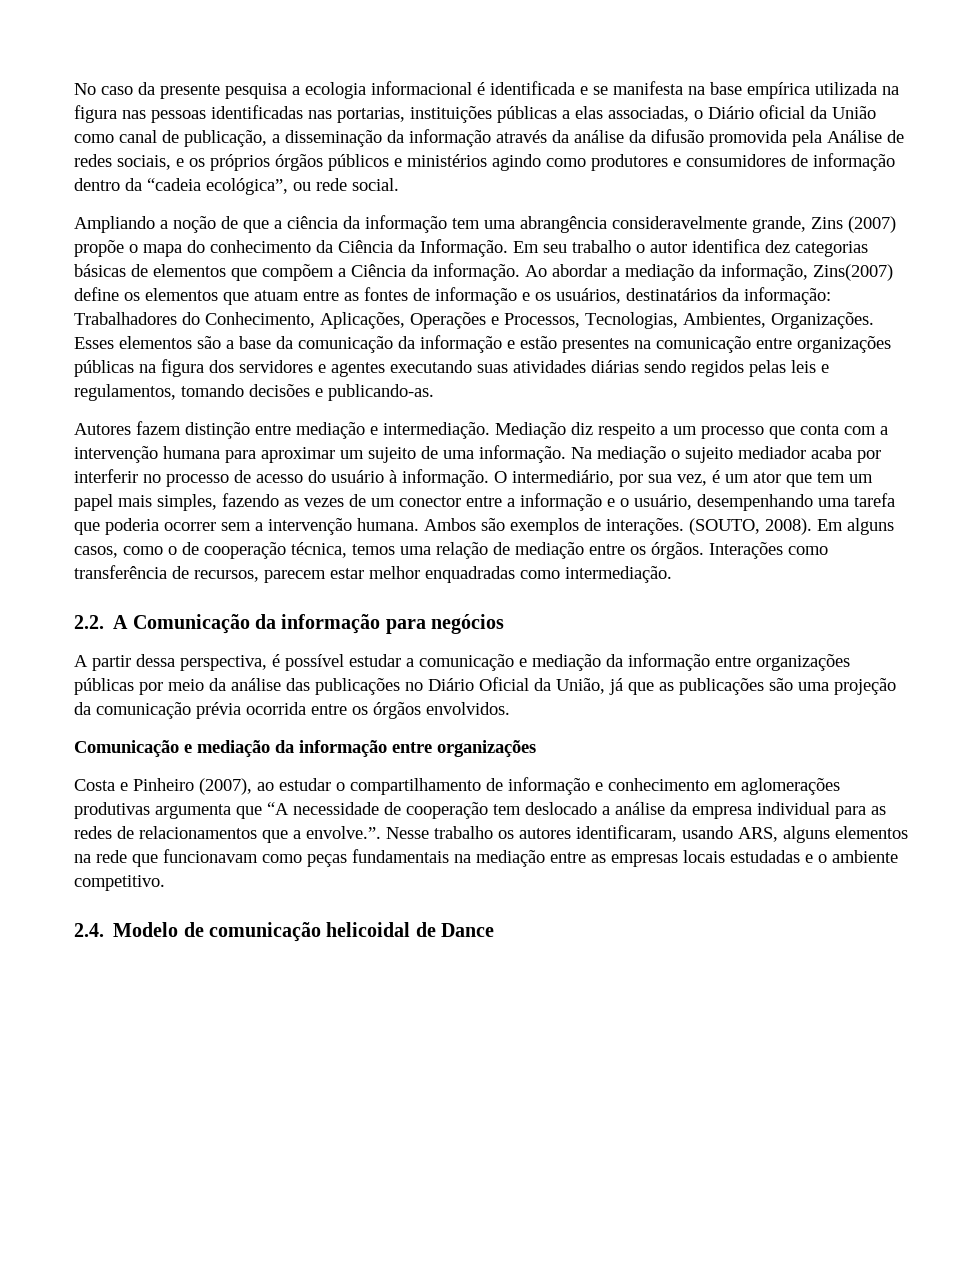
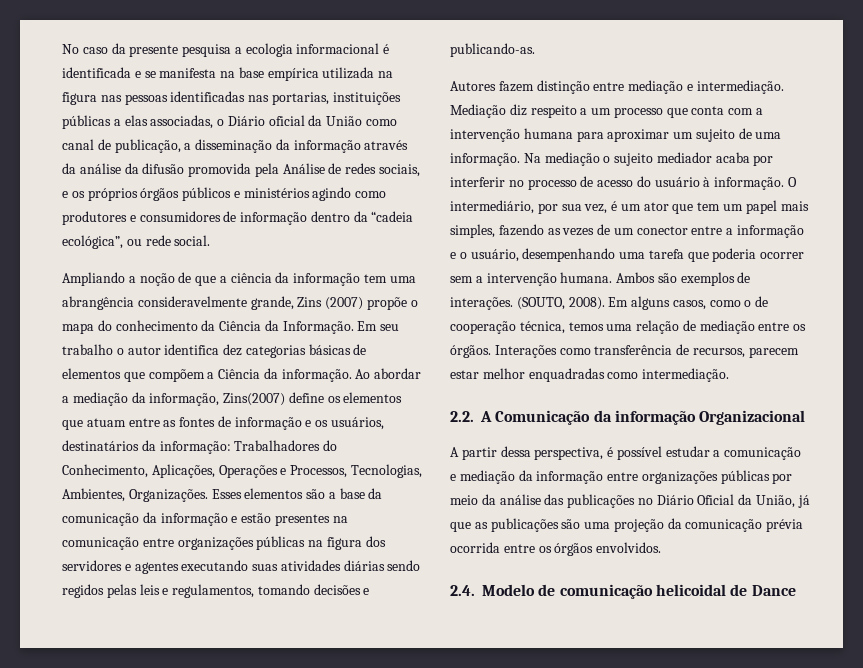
[385,614,505,634] para negócios -> [699,410,806,425] Organizacional
[74,740,536,757] [74,777,840,795] [74,802,886,819] [74,825,908,843] [74,849,898,867] [74,875,165,891] // Comunicação e mediação da informação entre organizações // Costa e Pinheiro (2007), ao estudar o compartilhamento de informação e conhecimento em aglomerações produtivas argumenta que “A necessidade de cooperação tem deslocado a análise da empresa individual para as redes de relacionamentos que a envolve.”. Nesse trabalho os autores identificaram, usando ARS, alguns elementos na rede que funcionavam como peças fundamentais na mediação entre as empresas locais estudadas e o ambiente competitivo. -> (662, 547) none

